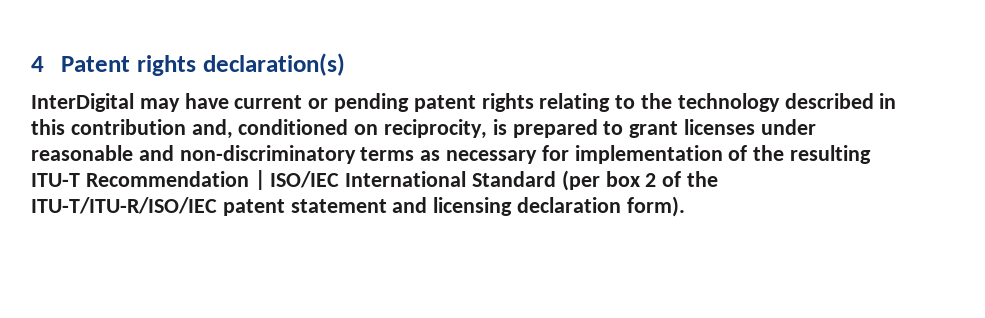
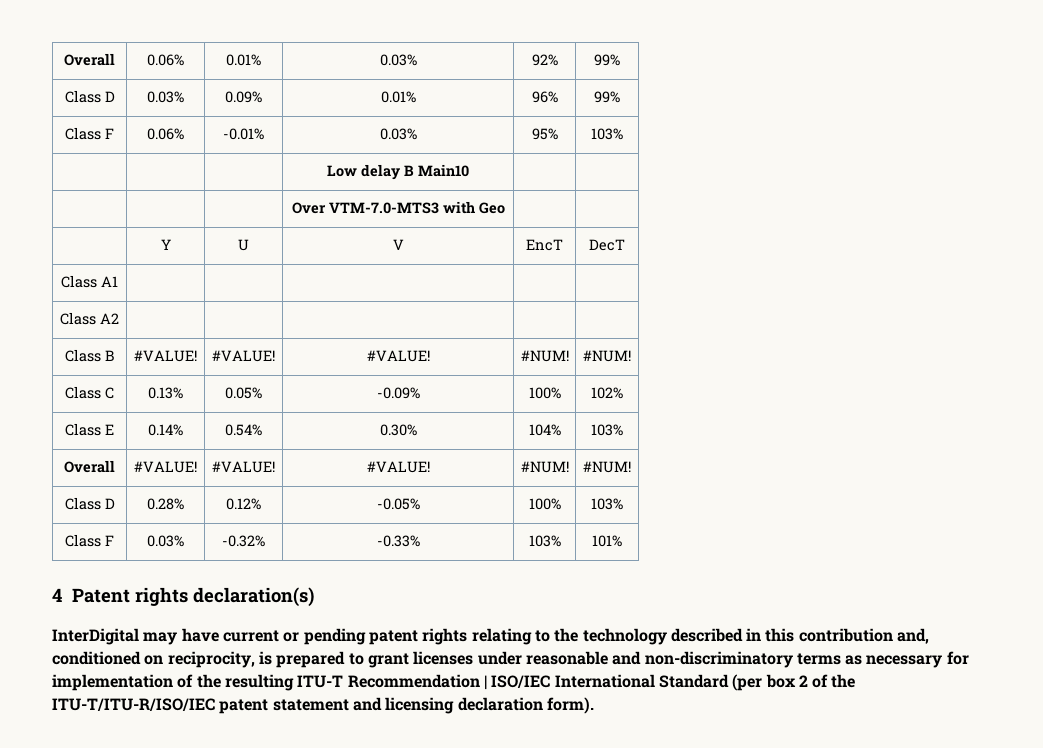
(31, 64) none -> [64,53,115,66] [147,54,184,66] [226,54,261,66] [379,54,417,66] [531,54,558,66] [594,54,620,66] [64,90,115,103] [147,91,184,103] [225,91,262,103] [380,91,416,103] [531,91,558,103] [594,91,620,103] [65,127,114,140] [147,128,184,140] [223,128,264,140] [379,128,417,140] [531,128,558,140] [591,128,623,140] [327,164,469,180] [291,201,505,214] [160,239,171,250] [238,239,249,251] [392,239,404,250] [526,239,563,251] [589,239,625,251] [61,275,118,288] [60,312,119,325] [65,349,114,362] [134,350,197,362] [212,350,275,362] [366,350,430,362] [520,350,569,362] [583,350,631,362] [65,386,114,399] [148,387,183,399] [225,387,262,399] [376,387,420,399] [528,387,561,399] [591,387,623,399] [65,423,114,436] [148,424,183,436] [225,424,262,436] [379,424,417,436] [528,424,561,436] [591,424,623,436] [64,460,115,473] [134,461,197,473] [212,461,275,473] [366,461,430,473] [520,461,569,473] [583,461,631,473] [64,497,115,510] [147,498,184,510] [226,498,261,510] [376,498,420,510] [528,498,561,510] [591,498,623,510] [65,534,114,547] [147,535,184,547] [222,535,265,547] [376,535,420,547] [528,535,561,547] [592,535,622,547] Overall | 0.06% | 0.01% | 0.03% | 92% | 99% // Class D | 0.03% | 0.09% | 0.01% | 96% | 99% // Class F | 0.06% | -0.01% | 0.03% | 95% | 103% // | | | Low delay B Main10 | | // | | | Over VTM-7.0-MTS3 with Geo | | // | Y | U | V | EncT | DecT // Class A1 | | | | | // Class A2 | | | | | // Class B | #VALUE! | #VALUE! | #VALUE! | #NUM! | #NUM! // Class C | 0.13% | 0.05% | -0.09% | 100% | 102% // Class E | 0.14% | 0.54% | 0.30% | 104% | 103% // Overall | #VALUE! | #VALUE! | #VALUE! | #NUM! | #NUM! // Class D | 0.28% | 0.12% | -0.05% | 100% | 103% // Class F | 0.03% | -0.32% | -0.33% | 103% | 101% //

